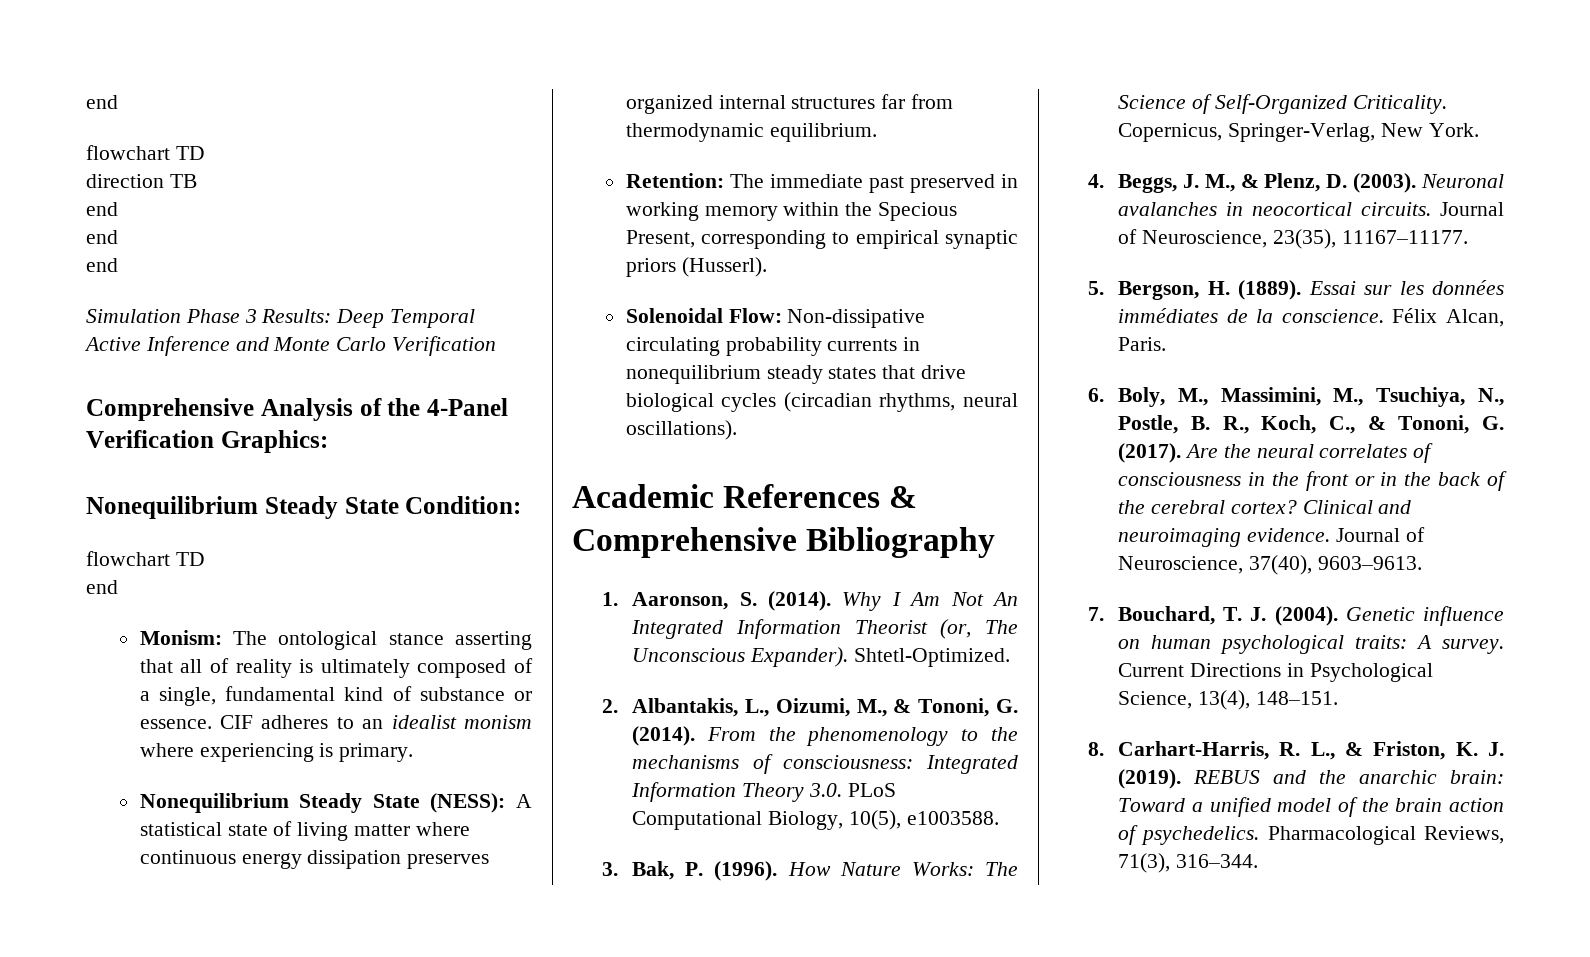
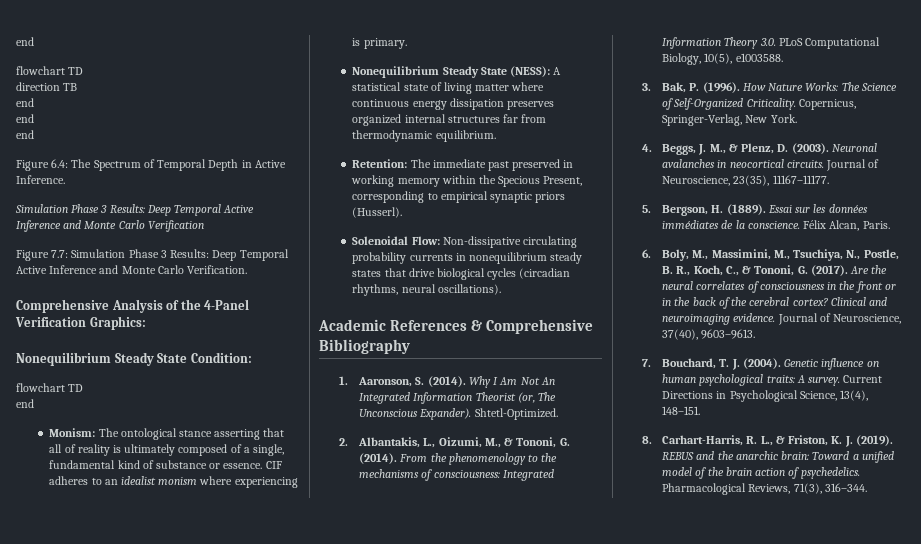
(118, 265) none -> [16,159,286,171] [16,175,65,184] // Figure 6.4: The Spectrum of Temporal Depth in Active Inference.
(497, 346) none -> [16,249,289,261] [16,265,248,274] // Figure 7.7: Simulation Phase 3 Results: Deep Temporal Active Inference and Monte Carlo Verification.

